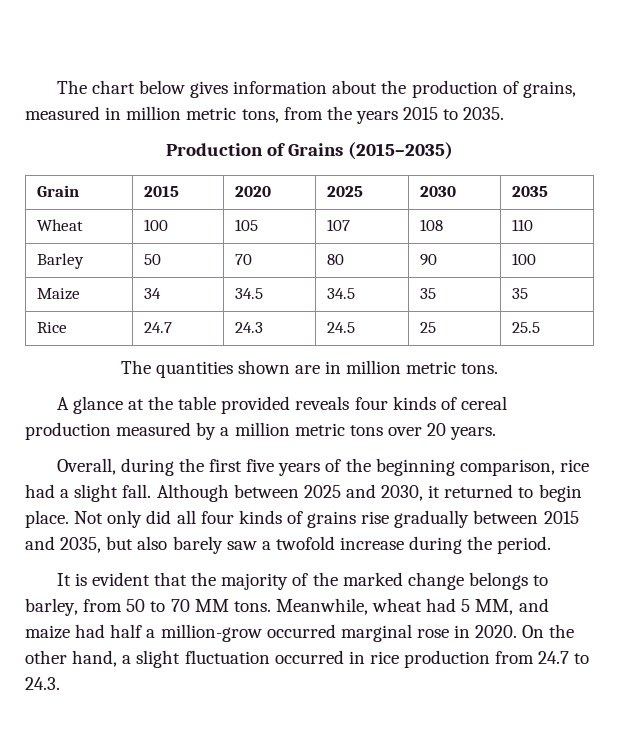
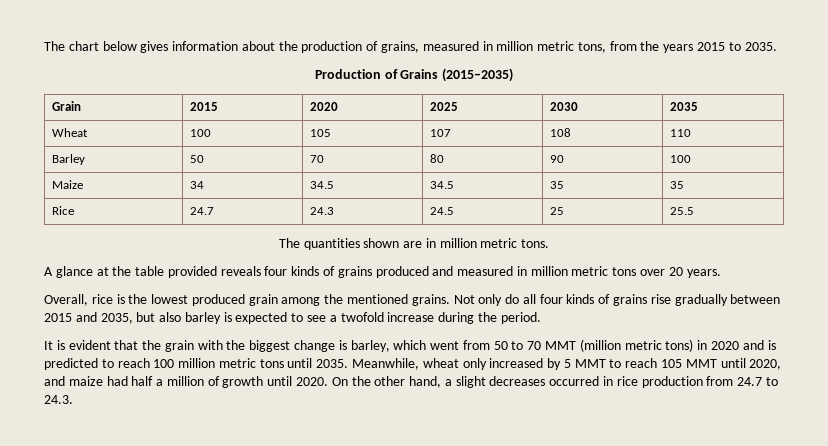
[460,396,507,410] [25,422,230,440] cereal production measured by a -> [337,266,527,278] grains produced and measured in
[120,458,589,476] [25,484,582,502] [25,510,69,528] during the first five years of the beginning comparison, rice had a slight fall. Although between 2025 and 2030, it returned to begin place. -> [91,294,450,306] rice is the lowest produced grain among the mentioned grains.
[146,510,172,524] did -> [505,294,520,304] do
[172,536,257,554] barely saw -> [184,312,327,324] barley is expected to see
[221,572,549,590] [25,598,514,616] majority of the marked change belongs to barley, from 50 to 70 MM tons. Meanwhile, wheat had 5 MM, -> [164,339,776,352] [44,358,782,370] grain with the biggest change is barley, which went from 50 to 70 MMT (million metric tons) in 2020 and is predicted to reach 100 million metric tons until 2035. Meanwhile, wheat only increased by 5 MMT to reach 105 MMT until 2020,
[160,624,471,642] million-grow occurred marginal rose in -> [166,376,293,388] million of growth until
[184,650,270,664] fluctuation -> [489,376,546,386] decreases

